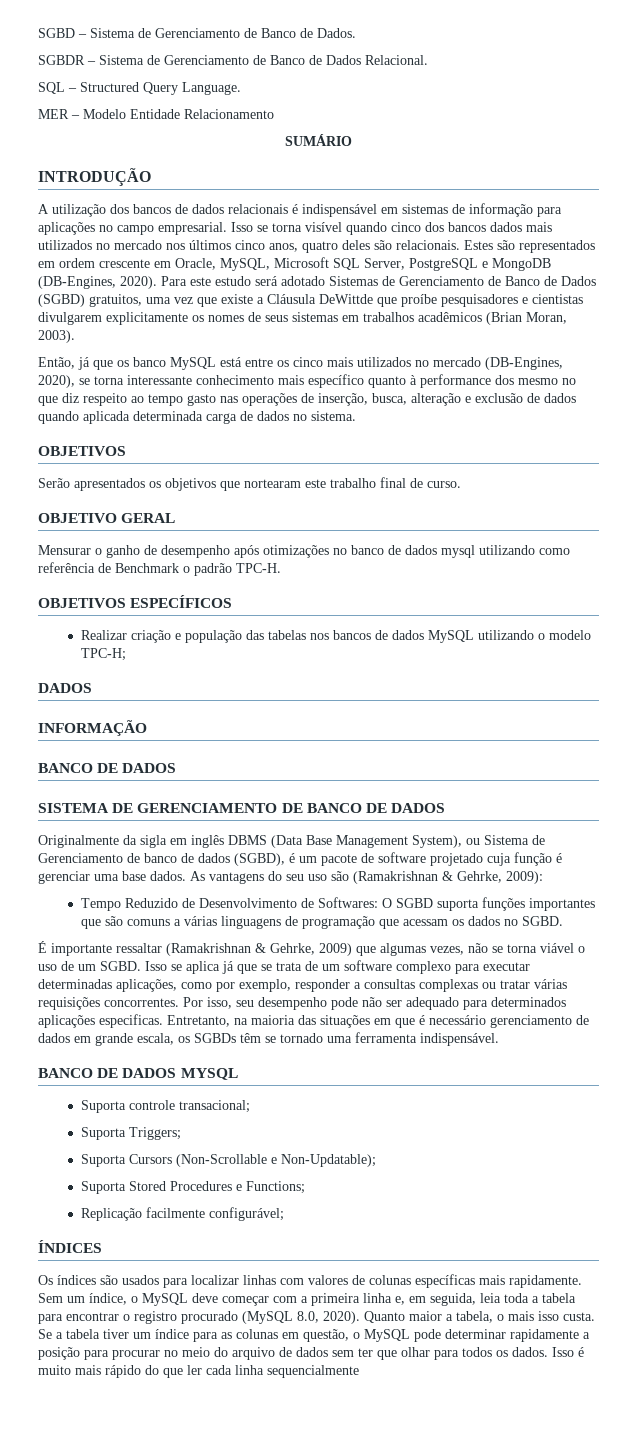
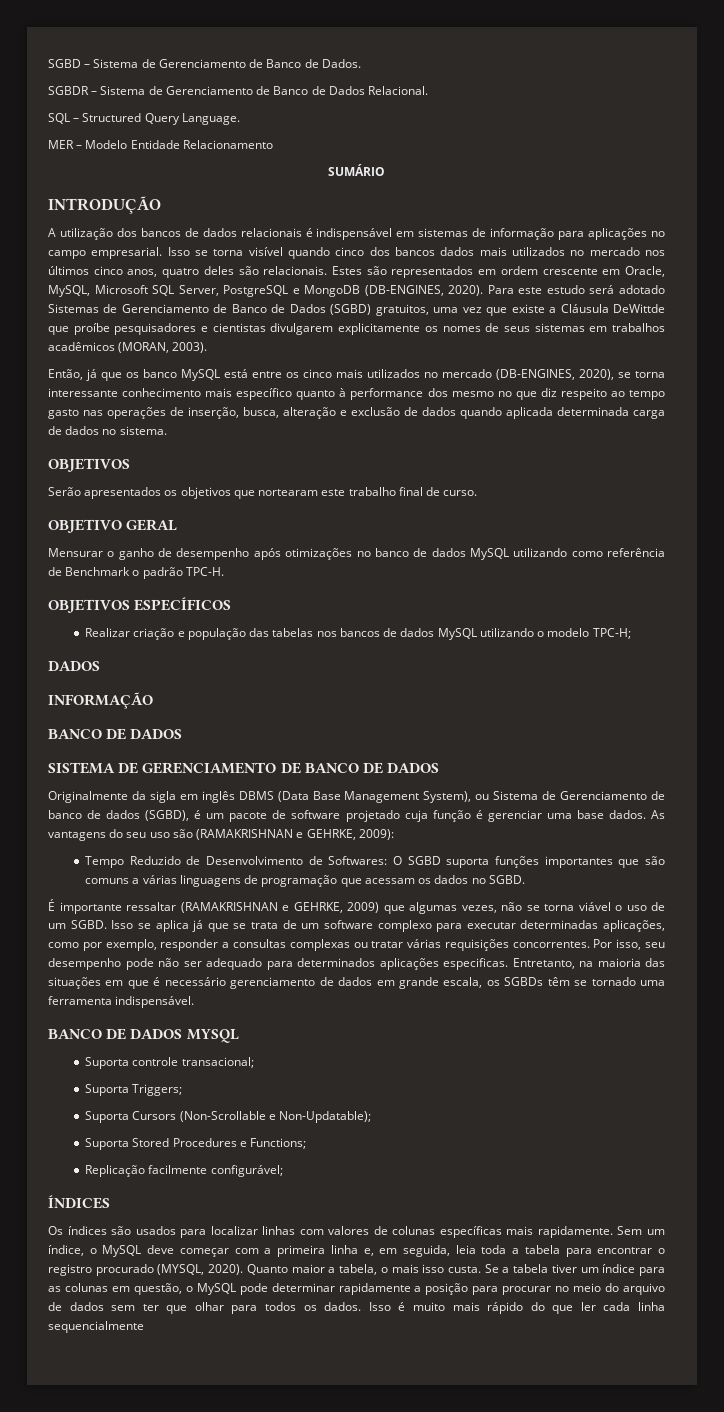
[38,276,116,289] (DB-Engines, -> [364,285,444,296] (DB-ENGINES,
[486,312,567,325] (Brian Moran, -> [118,342,170,353] (MORAN,
[485,357,563,370] (DB-Engines, -> [496,369,575,380] (DB-ENGINES,
[441,545,475,558] mysql -> [469,548,509,560] MySQL
[353,871,502,884] (Ramakrishnan & Gehrke, -> [196,829,356,840] (RAMAKRISHNAN e GEHRKE,
[166,943,315,956] (Ramakrishnan & Gehrke, -> [180,902,343,913] (RAMAKRISHNAN e GEHRKE,
[242,1311,319,1324] (MySQL 8.0, -> [157,1264,205,1275] (MYSQL,

